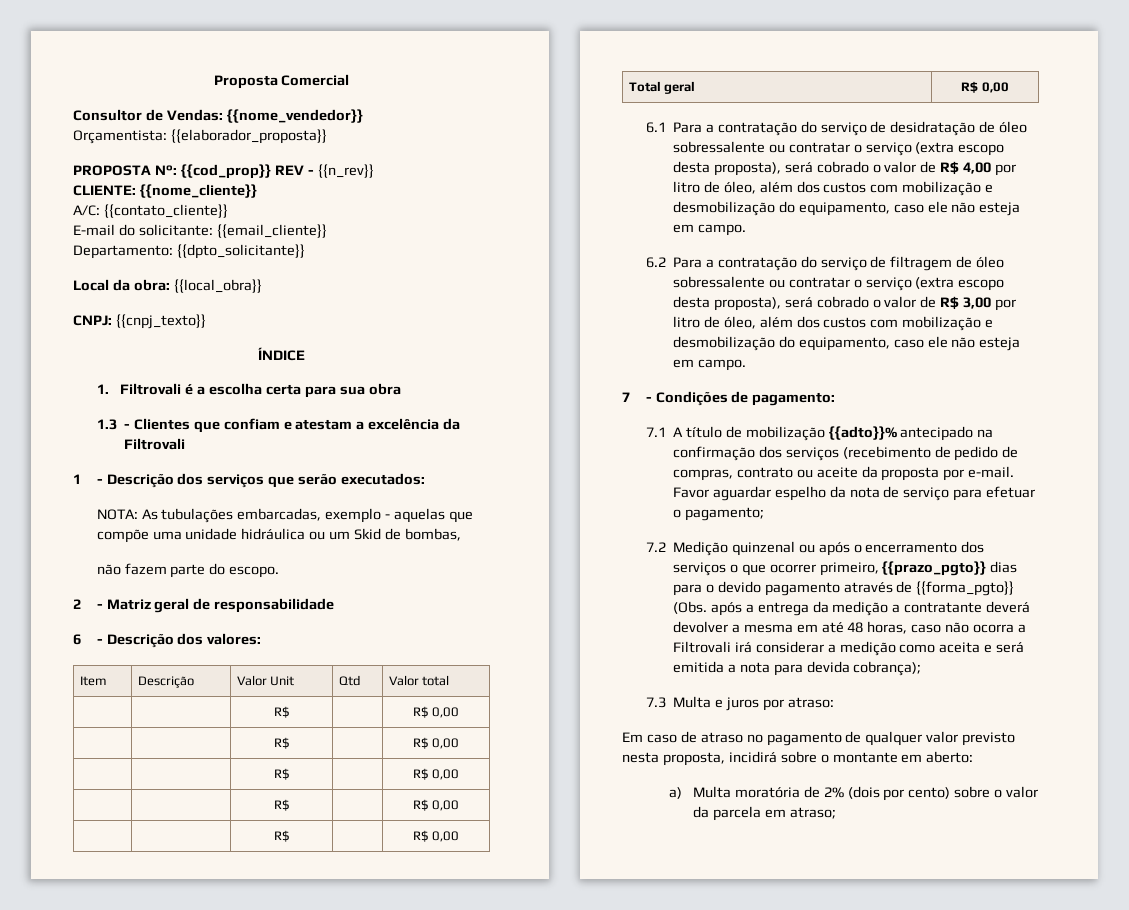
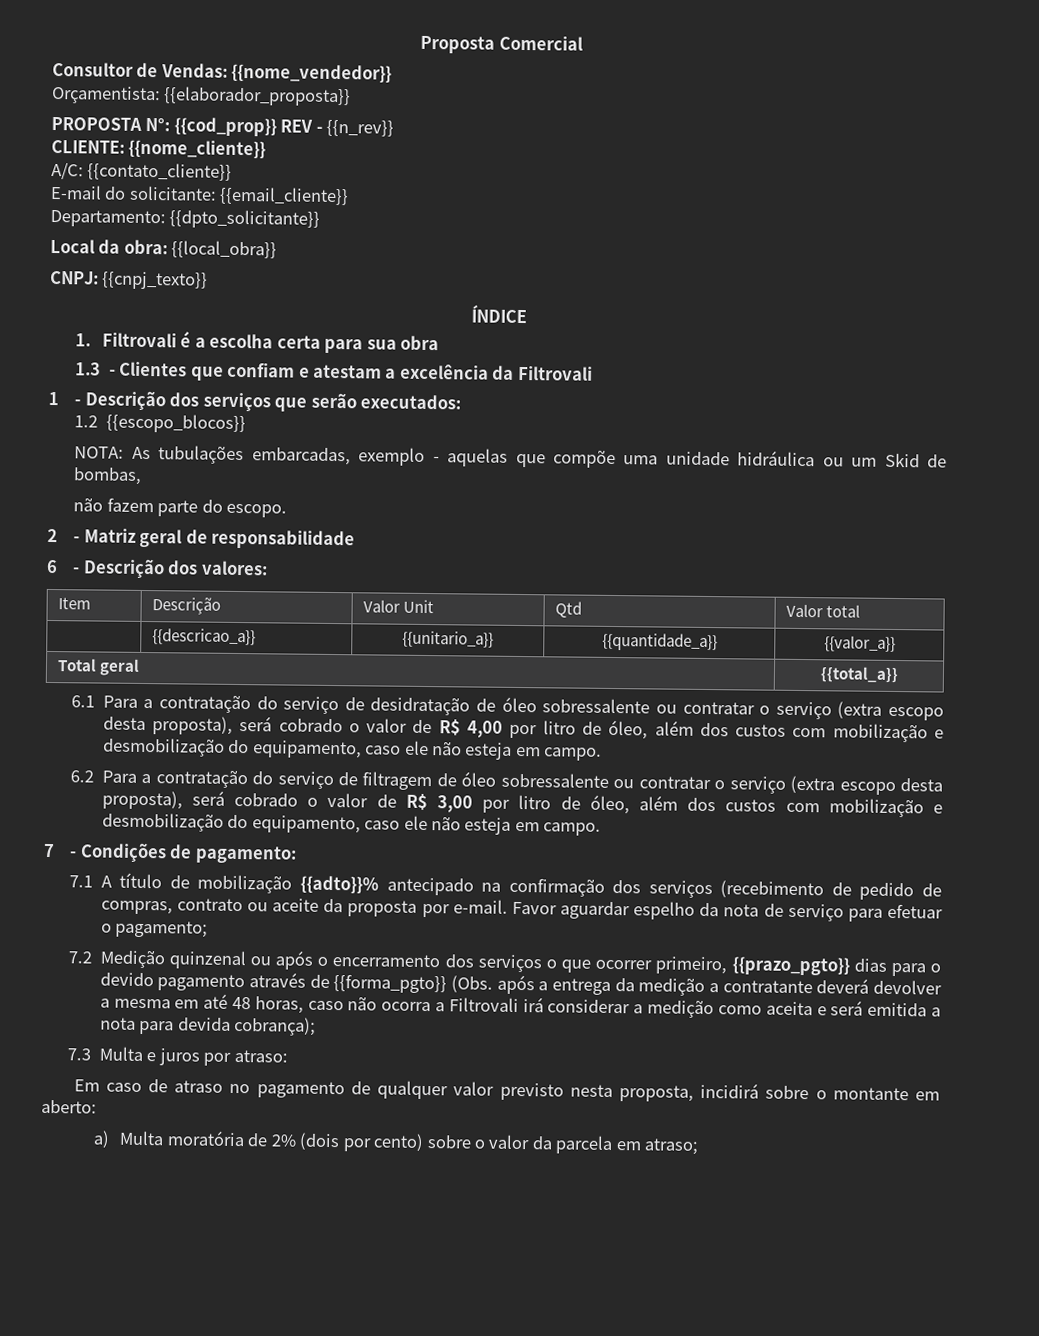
(426, 479) none -> [74,413,246,434] // 1.2 {{escopo_blocos}}
[273,706,290,718] [412,706,460,718] [273,737,290,749] [412,737,460,749] [273,768,290,780] [412,768,460,780] [273,799,290,811] [412,799,460,811] [273,830,290,842] [412,830,460,842] | R$ | | R$ 0,00 // | | R$ | | R$ 0,00 // | | R$ | | R$ 0,00 // | | R$ | | R$ 0,00 // | | R$ | | R$ 0,00 -> [152,628,257,646] [402,630,494,648] [601,632,718,652] [823,635,896,652] {{descricao_a}} | {{unitario_a}} | {{quantidade_a}} | {{valor_a}}
[961,81,1009,93] R$ 0,00 -> [819,666,899,684] {{total_a}}

